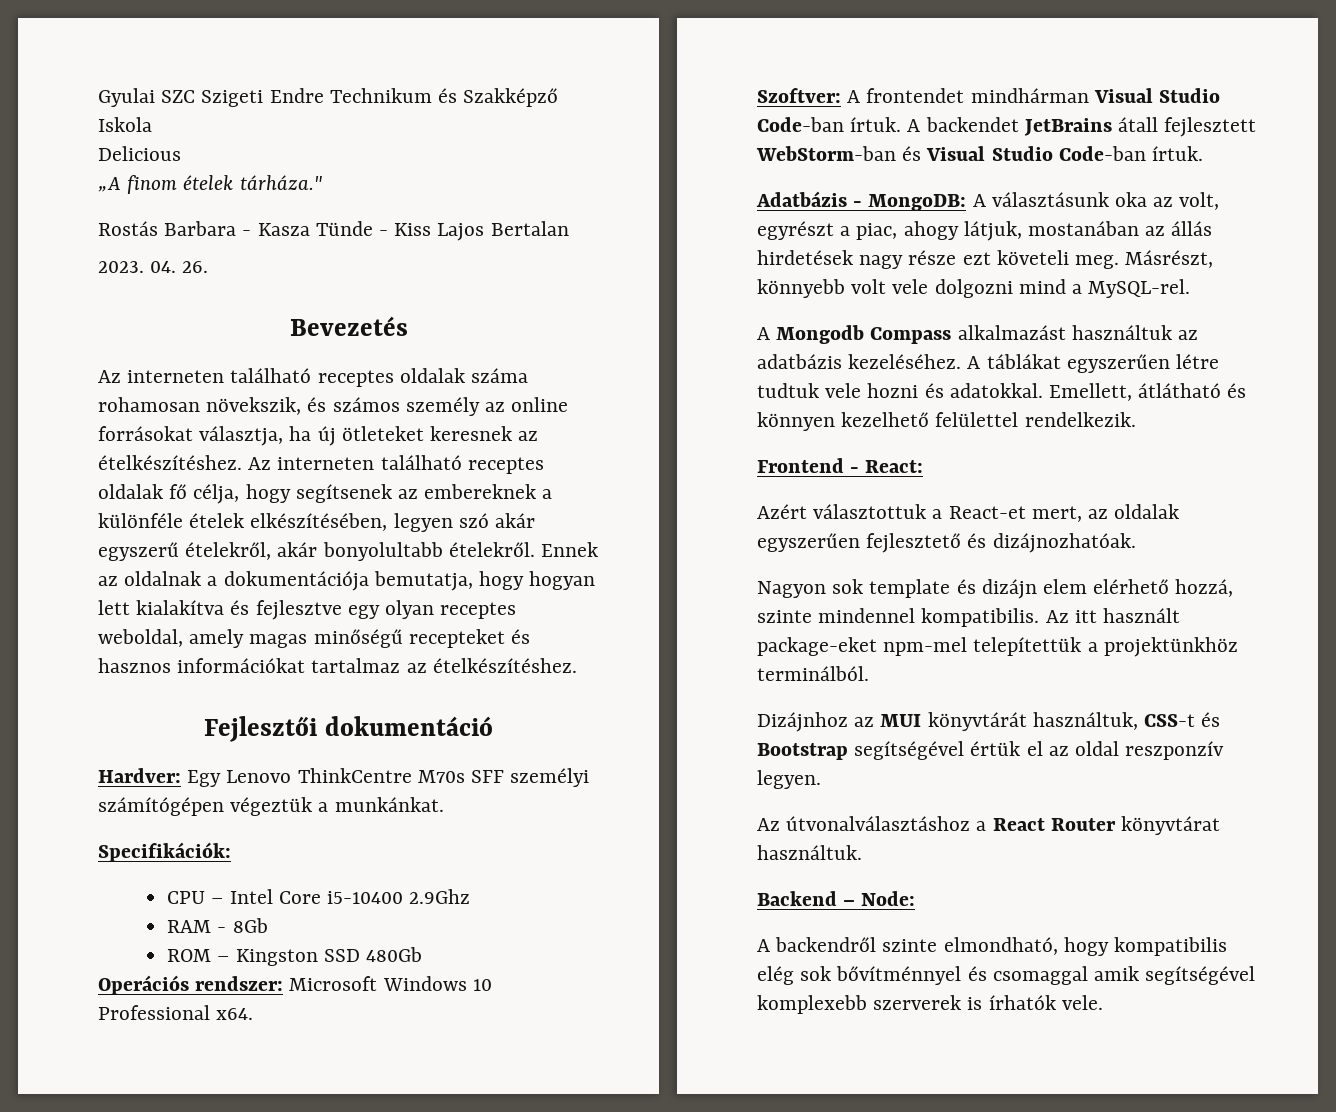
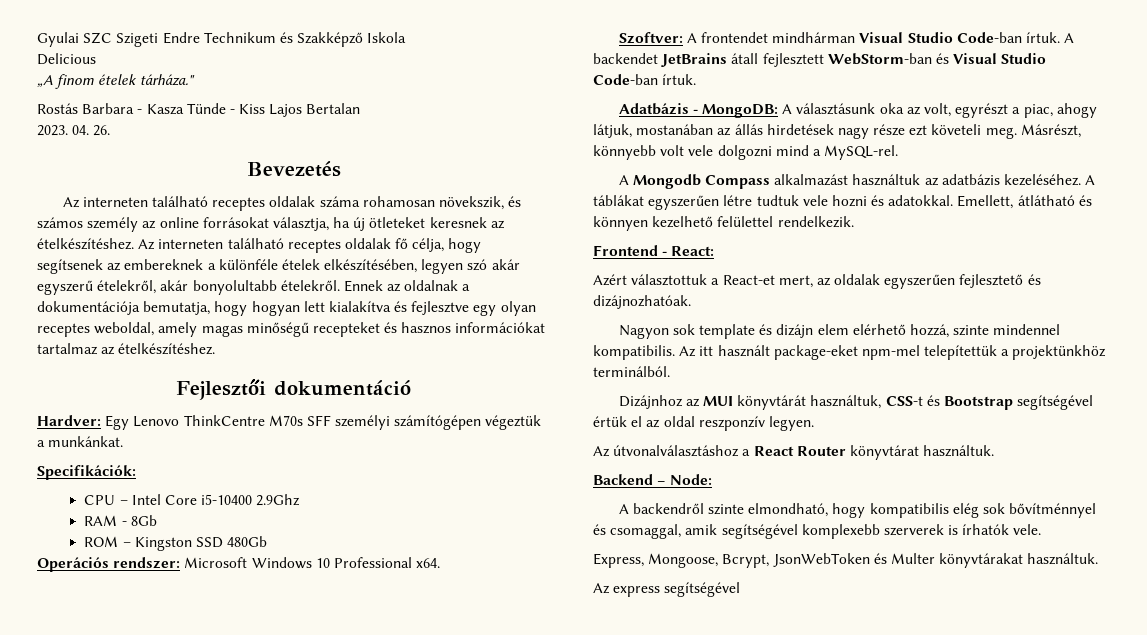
[992,966,1088,985] csomaggal -> [610,524,682,539] csomaggal,
(1103, 1002) none -> [593,553,1099,568] [593,582,741,597] // Express, Mongoose, Bcrypt, JsonWebToken és Multer könyvtárakat használtuk. // Az express segítségével

